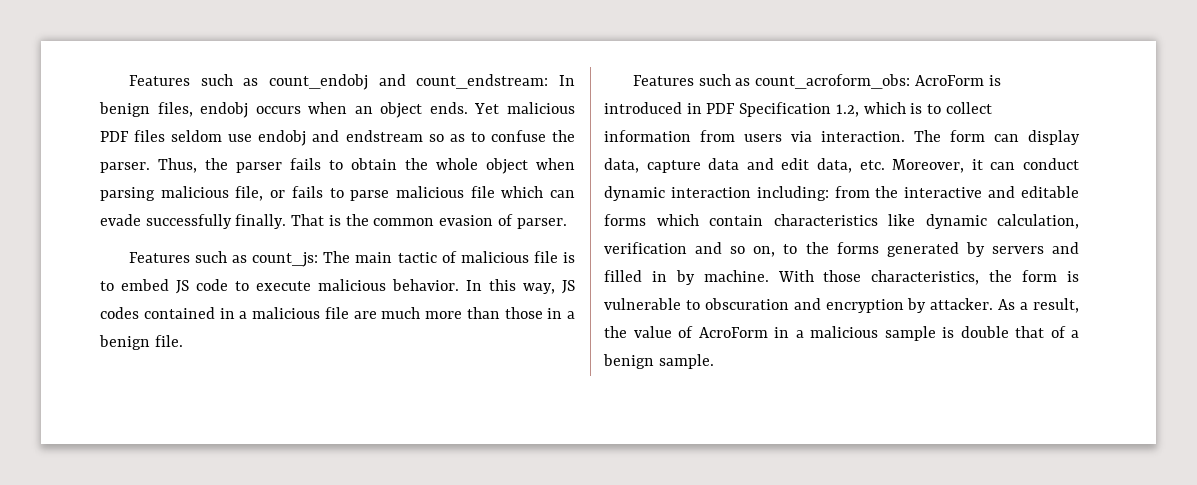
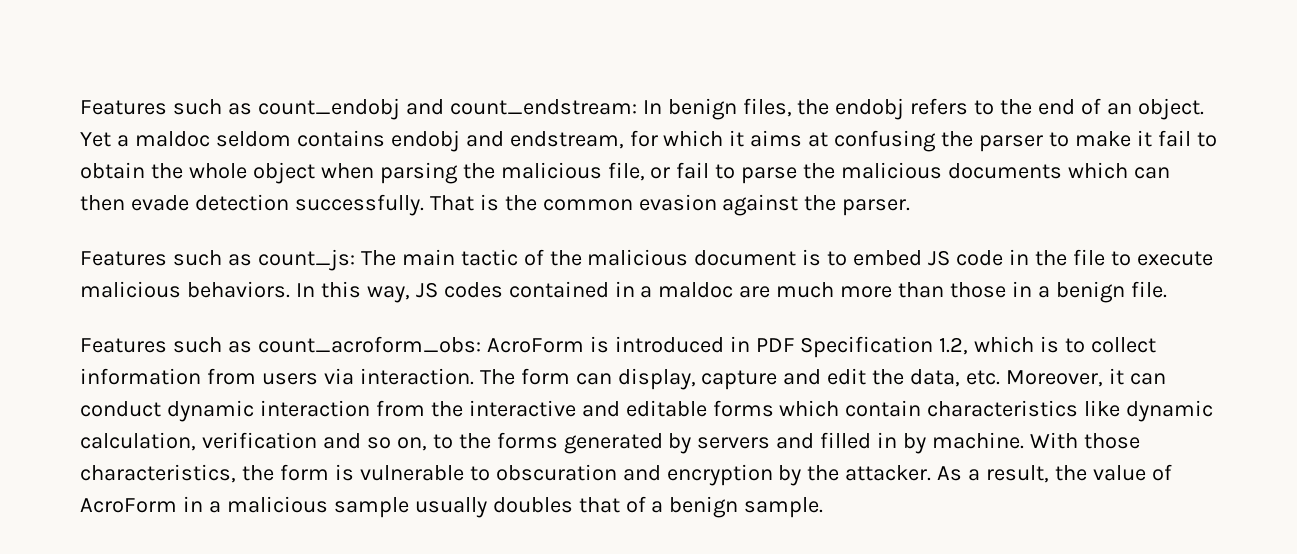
[200,102,575,118] [100,130,575,146] [100,158,321,173] endobj occurs when an object ends. Yet malicious PDF files seldom use endobj and endstream so as to confuse the parser. Thus, the parser fails -> [797,98,1204,120] [80,130,1191,152] the endobj refers to the end of an object. Yet a maldoc seldom contains endobj and endstream, for which it aims at confusing the parser to make it fail
(155, 194) none -> [462,163,495,179] the
[291,186,323,198] fails -> [676,162,710,179] fail
[395,186,575,198] [100,214,287,229] malicious file which can evade successfully finally. -> [803,162,1170,179] [80,194,424,216] the malicious documents which can then evade detection successfully.
[497,214,513,226] of -> [722,194,837,216] against the
[460,251,558,263] malicious file -> [549,249,797,266] the malicious document
(228, 285) none -> [1009,249,1105,266] in the file
[392,279,459,291] behavior. -> [186,281,290,298] behaviors.
[252,307,349,319] malicious file -> [658,282,734,298] maldoc
[1028,130,1080,145] [604,158,740,173] display data, capture data -> [617,368,778,390] display, capture
(810, 164) none -> [872,369,905,385] the
[756,186,829,201] including: -> (370, 408) none
(927, 305) none -> [807,465,840,481] the
[942,326,1009,338] is double -> [414,497,573,518] usually doubles

